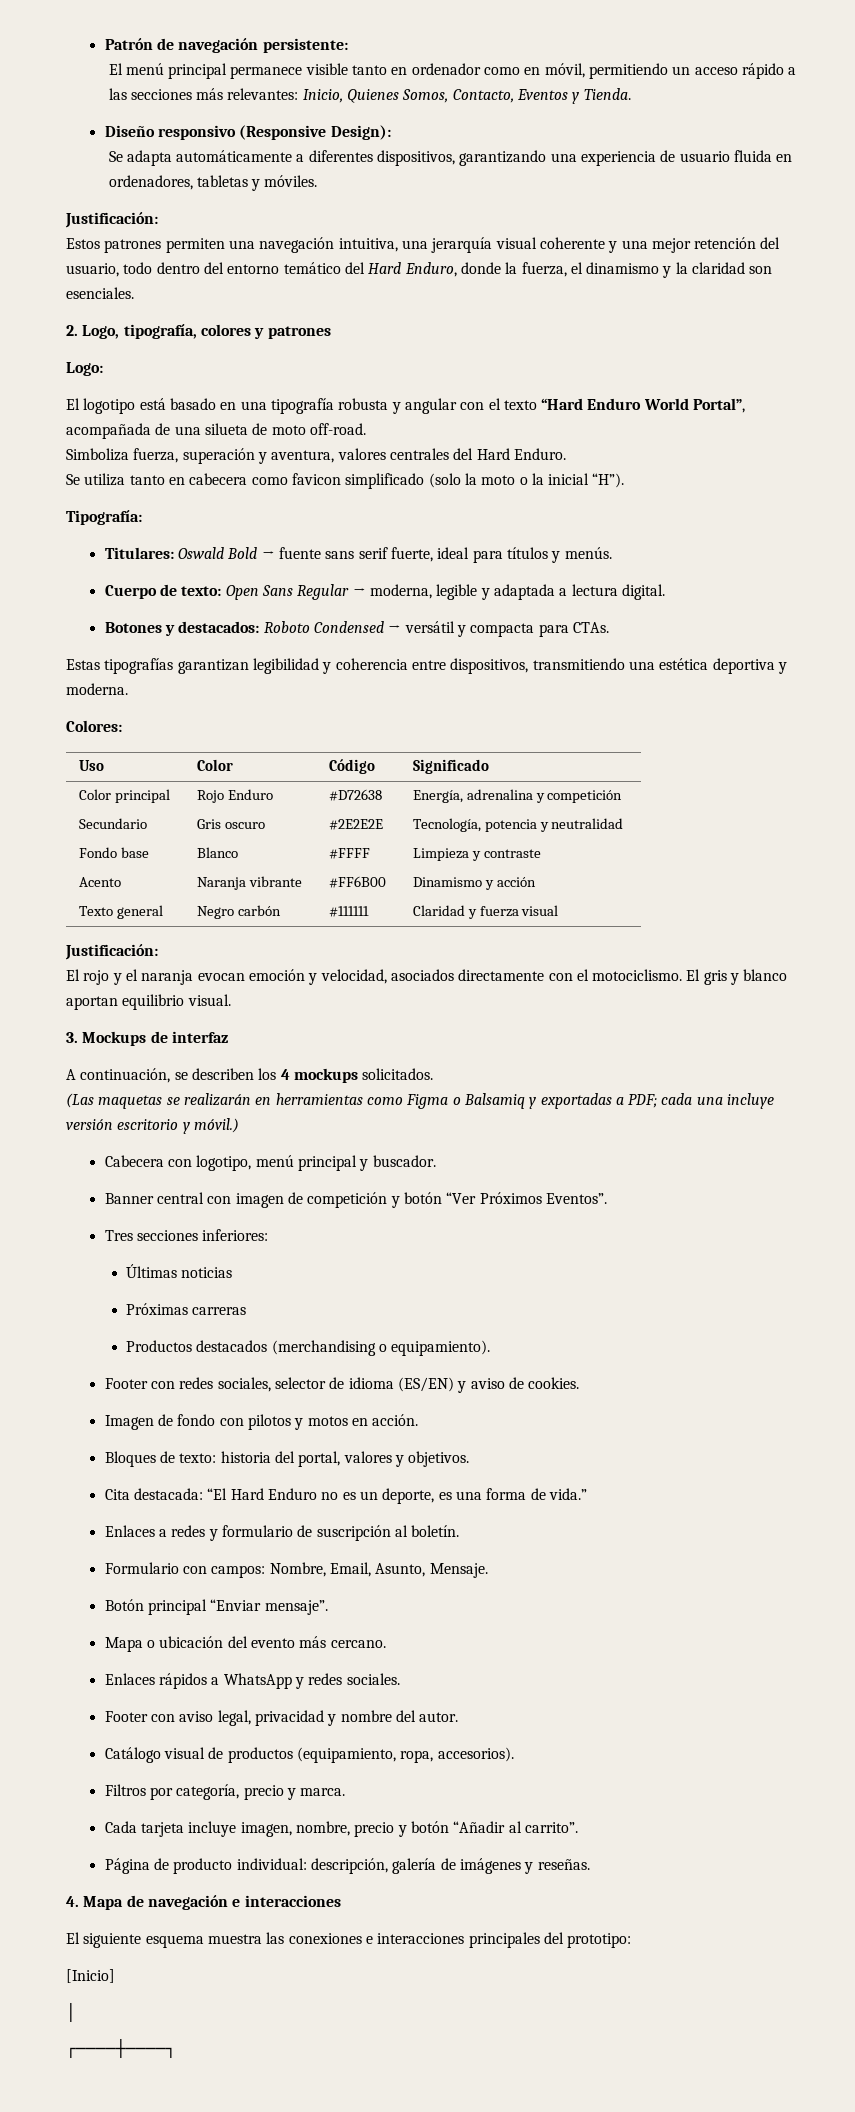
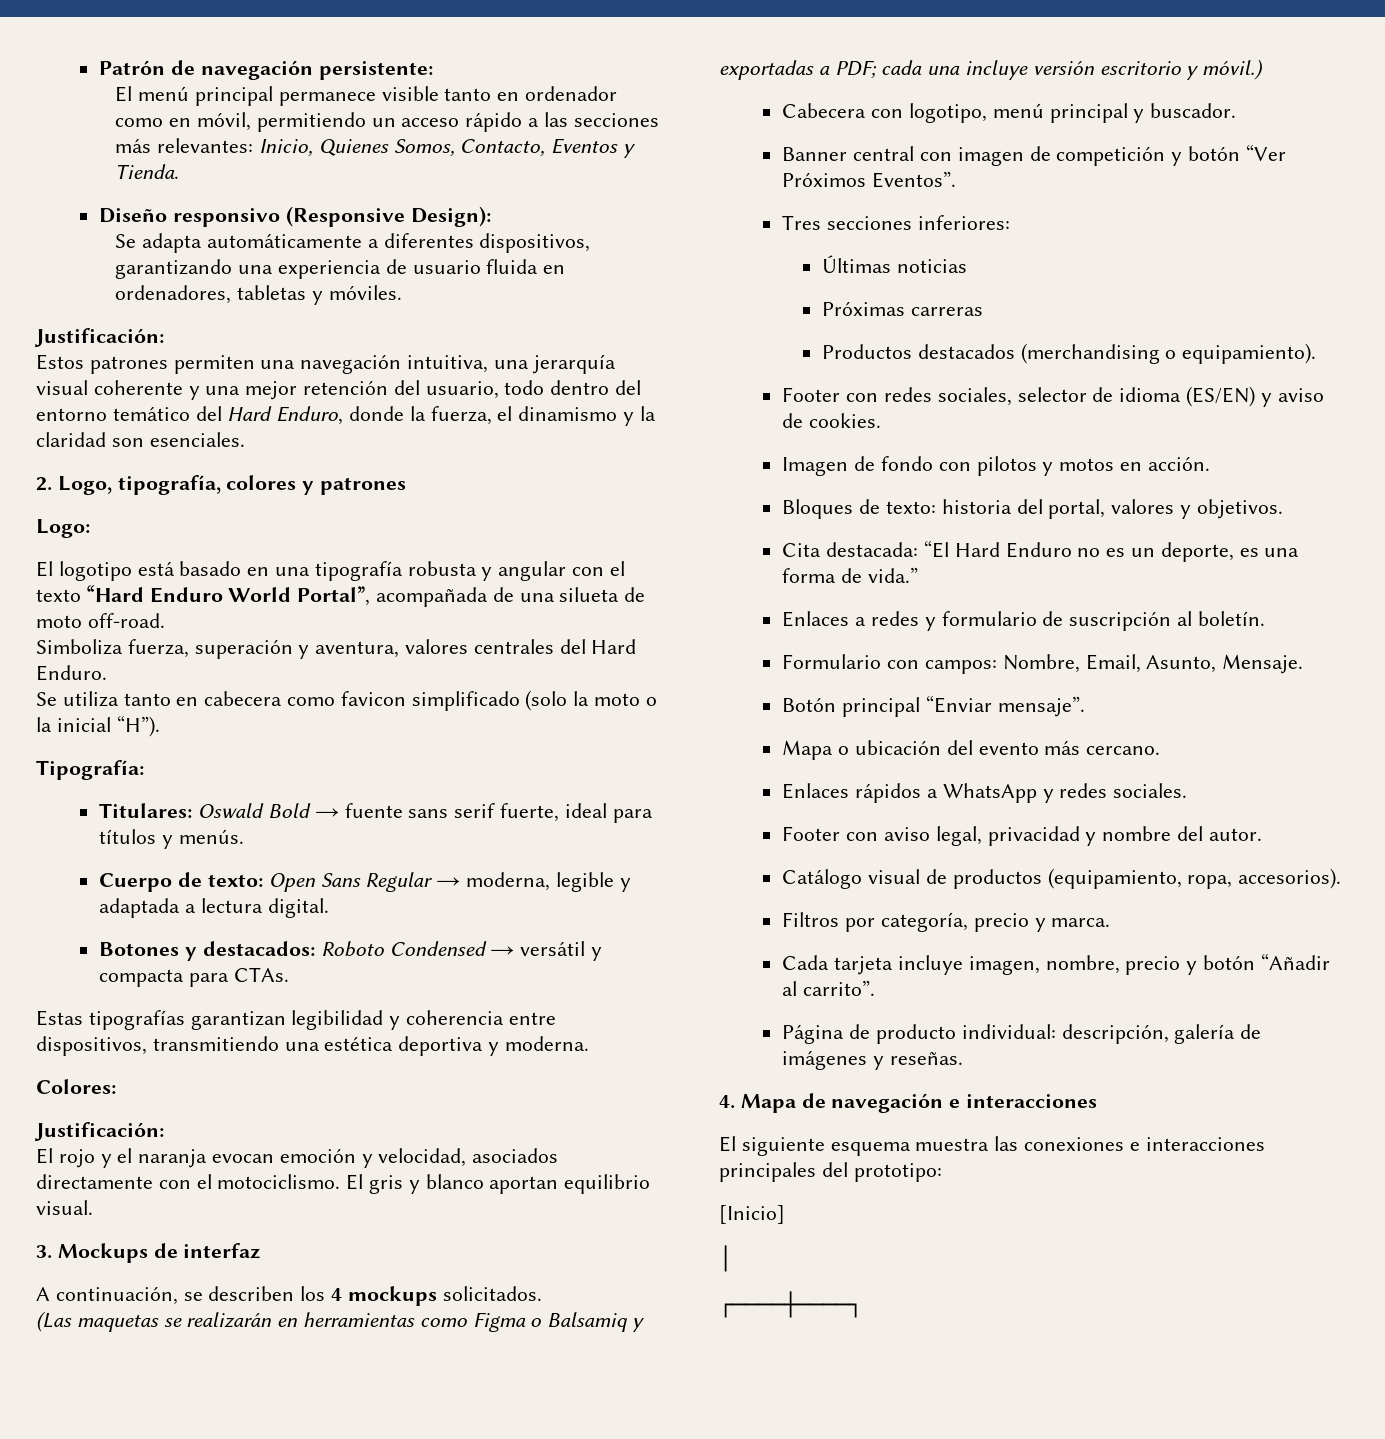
[78,760,104,771] [196,759,233,771] [328,759,375,774] [412,759,489,774] [78,789,170,803] [196,789,273,803] [328,789,382,801] [412,789,623,803] [78,818,147,829] [196,819,265,829] [328,819,383,830] [412,818,624,832] [78,847,149,858] [196,847,238,858] [328,848,370,859] [412,848,541,861] [78,877,121,887] [196,876,302,890] [328,876,386,888] [412,877,536,890] [78,905,163,919] [196,905,281,919] [328,906,369,917] [412,905,559,919] // Uso | Color | Código | Significado // Color principal | Rojo Enduro | #D72638 | Energía, adrenalina y competición // Secundario | Gris oscuro | #2E2E2E | Tecnología, potencia y neutralidad // Fondo base | Blanco | #FFFF | Limpieza y contraste // Acento | Naranja vibrante | #FF6B00 | Dinamismo y acción // Texto general | Negro carbón | #111111 | Claridad y fuerza visual -> (116, 1086) none

